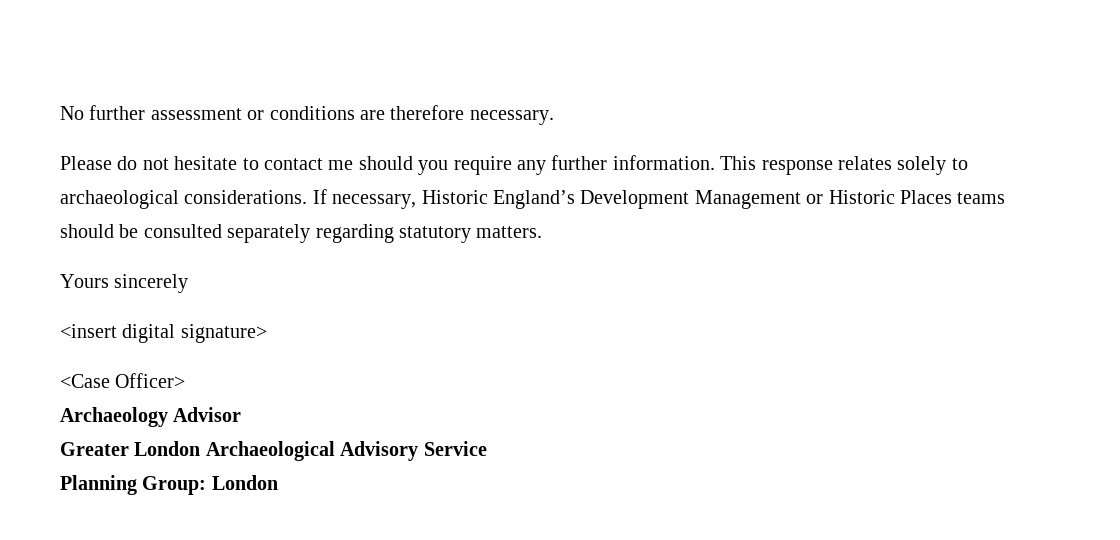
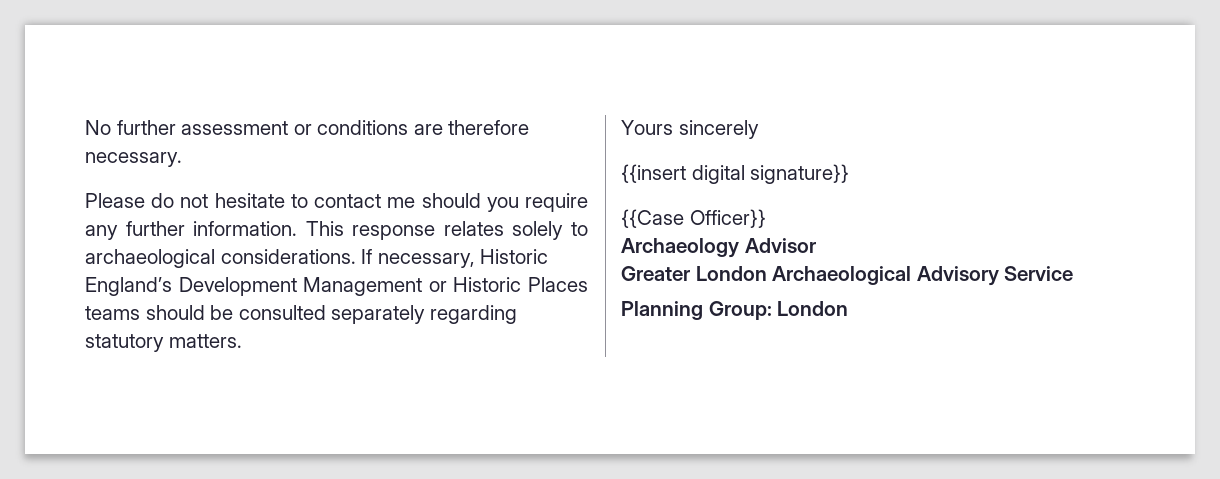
[60,324,267,343] [60,373,186,388] <insert digital signature> // <Case Officer> -> [621,164,850,184] [621,209,766,228] {{insert digital signature}} // {{Case Officer}}

